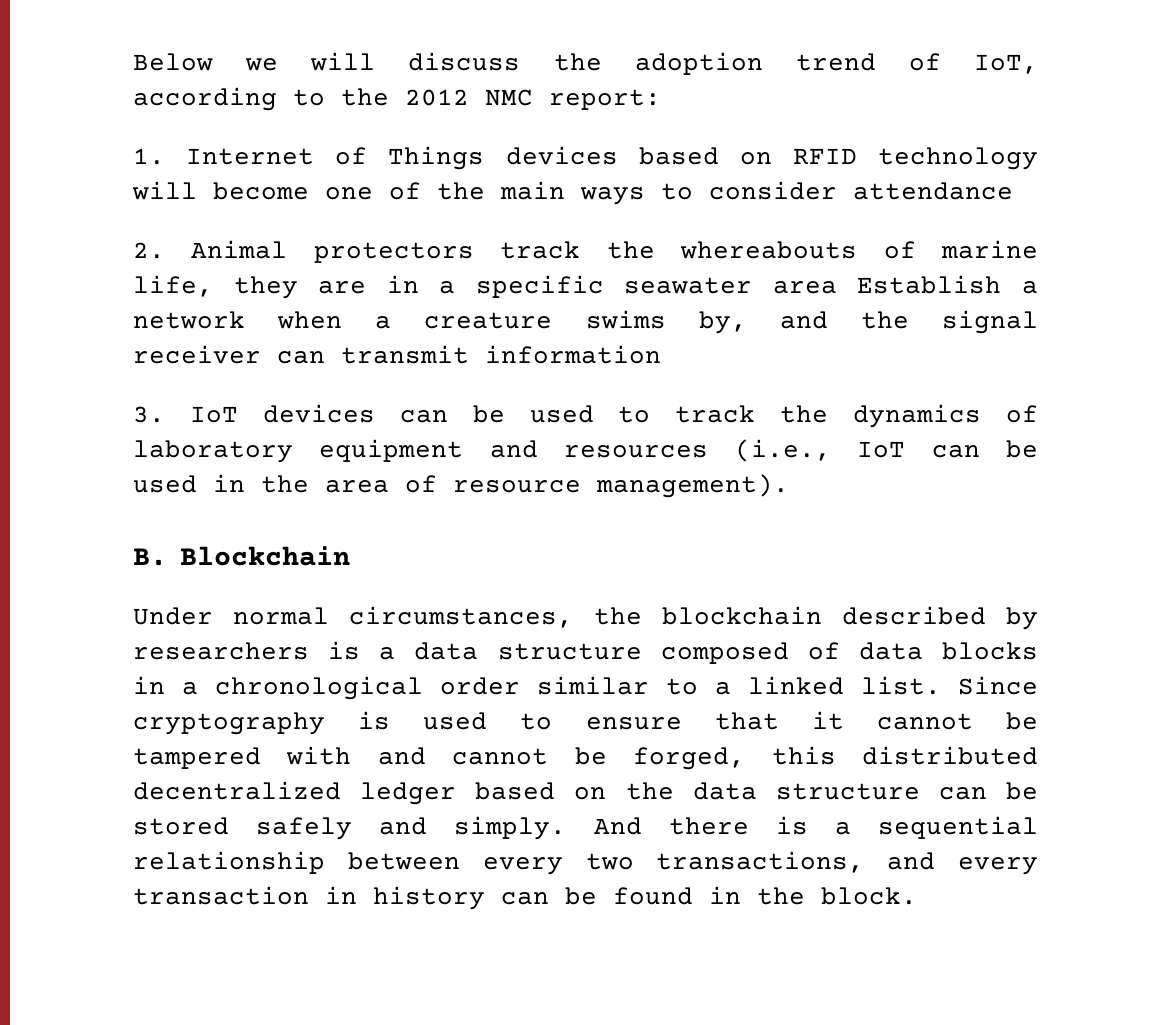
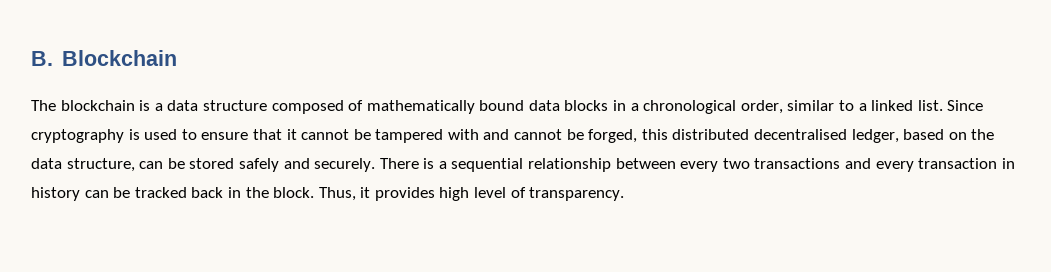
[133,52,1038,75] [133,87,661,111] [133,146,1038,170] [132,181,1013,205] [133,240,1038,263] [133,275,1038,299] [133,310,1038,334] [133,345,661,364] [133,404,1038,428] [133,439,1038,463] [133,474,789,498] [133,546,350,566] [133,606,1038,630] [133,642,309,660] Below we will discuss the adoption trend of IoT, according to the 2012 NMC report: // 1. Internet of Things devices based on RFID technology will become one of the main ways to consider attendance // 2. Animal protectors track the whereabouts of marine life, they are in a specific seawater area Establish a network when a creature swims by, and the signal receiver can transmit information // 3. IoT devices can be used to track the dynamics of laboratory equipment and resources (i.e., IoT can be used in the area of resource management). // B. Blockchain // Under normal circumstances, the blockchain described by researchers -> [31,50,177,66] [31,100,135,111] B. Blockchain // The blockchain
(840, 651) none -> [366,100,525,114] mathematically bound
[440,677,520,695] order -> [740,100,783,114] order,
[133,781,457,805] decentralized ledger -> [754,129,899,143] decentralised ledger,
[775,783,920,800] structure -> [66,158,135,172] structure,
[454,816,749,840] simply. And there -> [314,158,419,172] securely. There
[656,851,865,873] transactions, -> [754,158,841,169] transactions
[613,887,693,905] found -> [134,187,224,198] tracked back
(917, 896) none -> [318,187,625,201] Thus, it provides high level of transparency.

